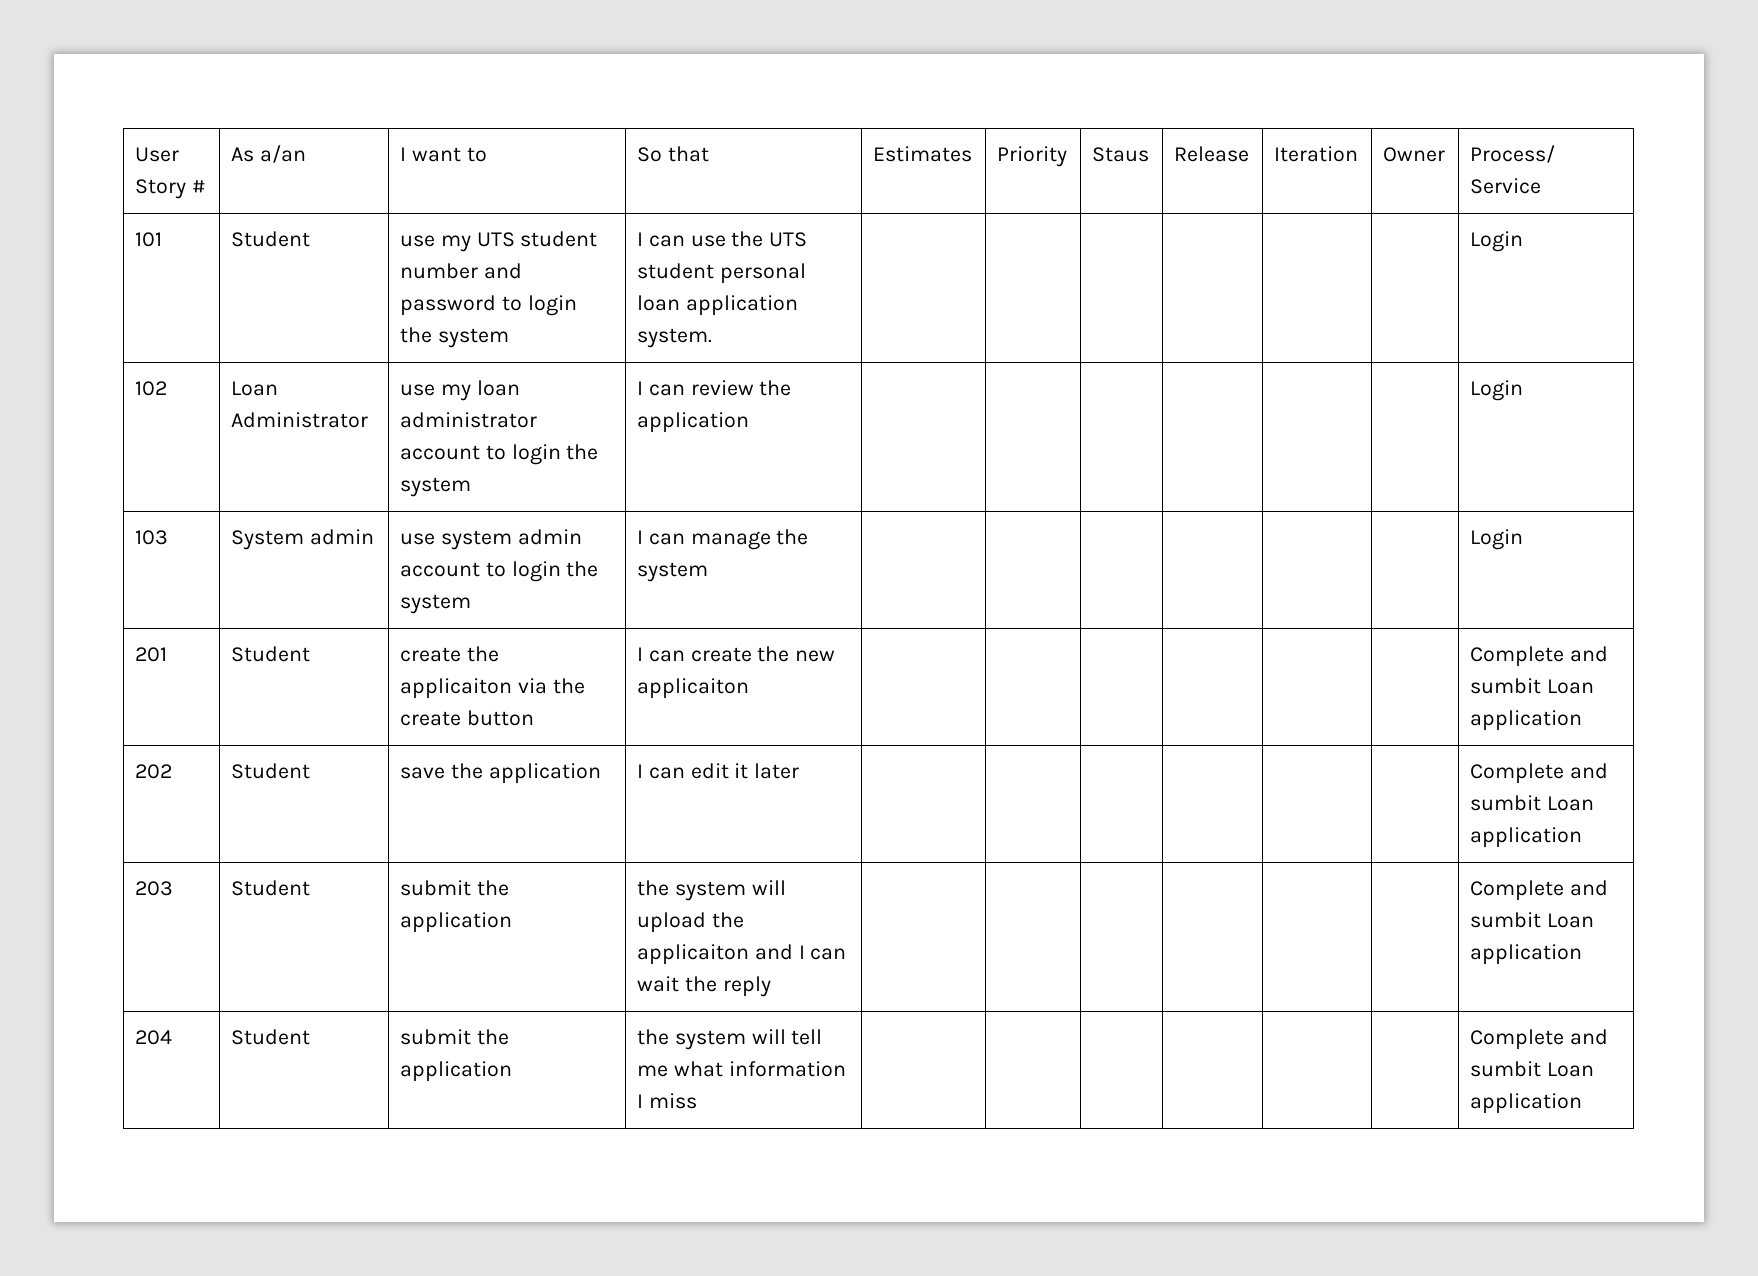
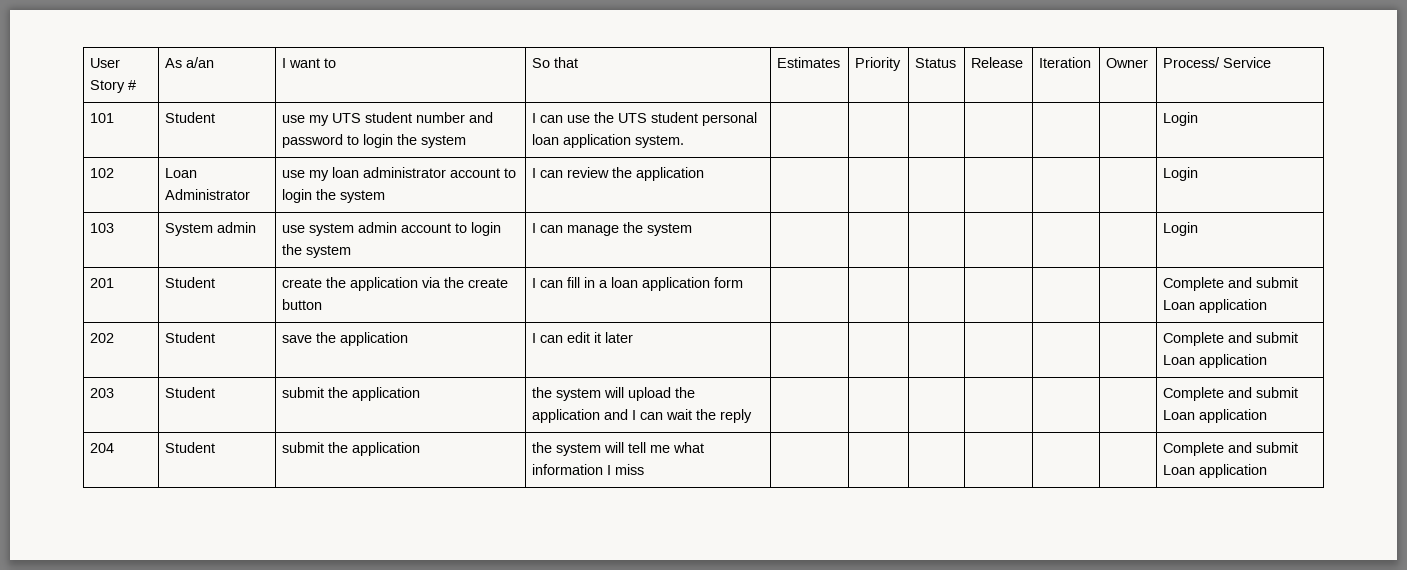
[1092,147,1150,162] Staus -> [915,58,957,68] Status
[400,678,513,699] applicaiton -> [350,277,419,291] application
[690,646,836,662] [637,678,750,699] [1470,646,1608,667] [1470,678,1542,694] create the new applicaiton | | | | | | | Complete and sumbit -> [567,277,744,291] [1163,277,1299,291] fill in a loan application form | | | | | | | Complete and submit
[1470,795,1542,811] sumbit -> [1256,332,1299,343] submit
[637,944,750,965] applicaiton -> [532,409,601,423] application
[1470,912,1542,928] sumbit -> [1256,387,1299,398] submit
[1470,1061,1542,1077] sumbit -> [1256,442,1299,453] submit

